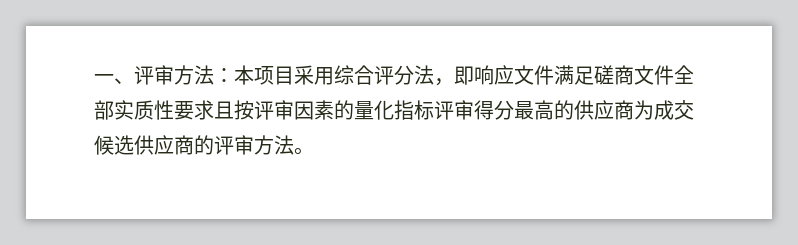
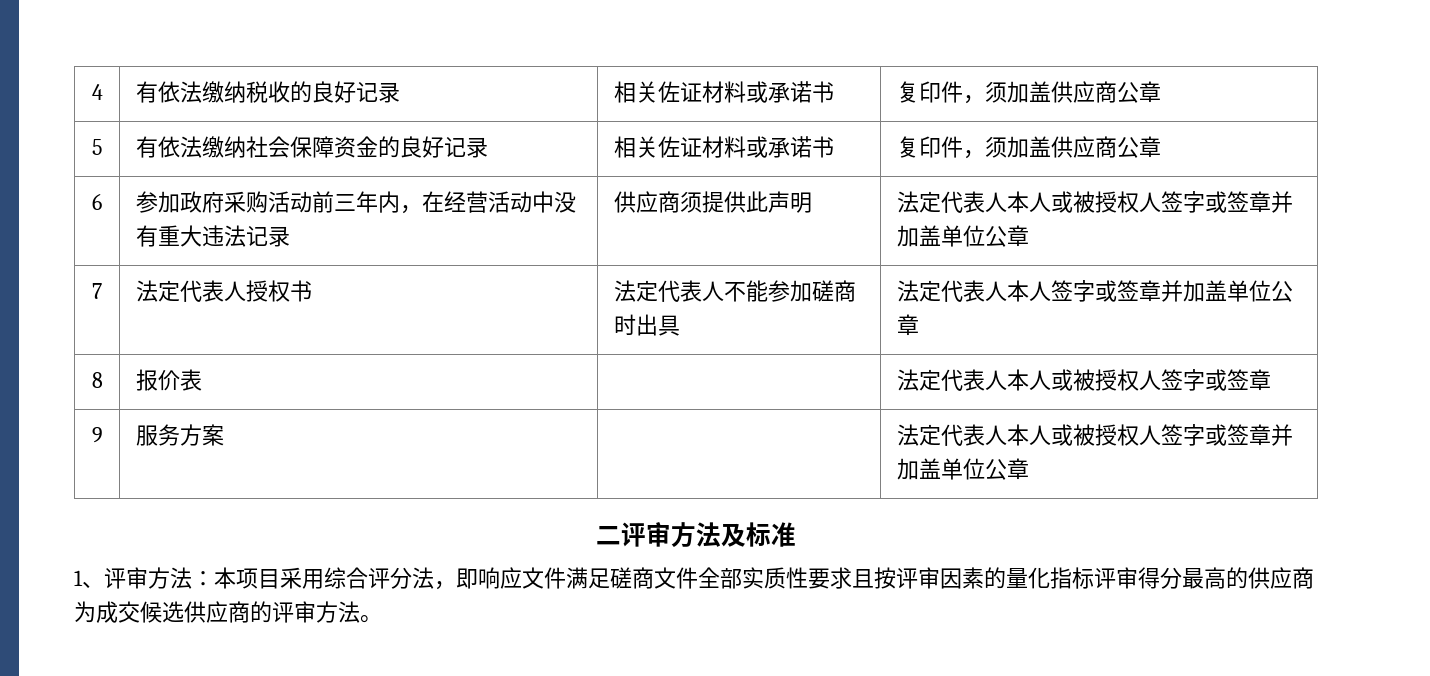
[94,74,114,83] 一 -> [91,84,103,100] [135,81,400,103] [613,81,834,103] [896,81,1161,104] [92,139,102,155] [135,136,488,158] [613,136,834,158] [896,136,1161,159] [92,194,102,210] [135,191,576,214] [135,225,290,247] [613,191,812,213] [896,191,1293,213] [896,225,1029,247] [92,283,102,299] [135,280,312,302] [613,280,856,302] [613,314,680,336] [896,280,1293,302] [896,314,919,336] [91,372,103,388] [135,369,202,391] [896,369,1271,391] [91,427,103,443] [135,424,224,446] [896,424,1293,446] [896,458,1029,480] [596,522,796,547] [74,570,83,586] 4 | 有依法缴纳税收的良好记录 | 相关佐证材料或承诺书 | 复印件，须加盖供应商公章 // 5 | 有依法缴纳社会保障资金的良好记录 | 相关佐证材料或承诺书 | 复印件，须加盖供应商公章 // 6 | 参加政府采购活动前三年内，在经营活动中没有重大违法记录 | 供应商须提供此声明 | 法定代表人本人或被授权人签字或签章并加盖单位公章 // 7 | 法定代表人授权书 | 法定代表人不能参加磋商时出具 | 法定代表人本人签字或签章并加盖单位公章 // 8 | 报价表 | | 法定代表人本人或被授权人签字或签章 // 9 | 服务方案 | | 法定代表人本人或被授权人签字或签章并加盖单位公章 // 二评审方法及标准 // 1

